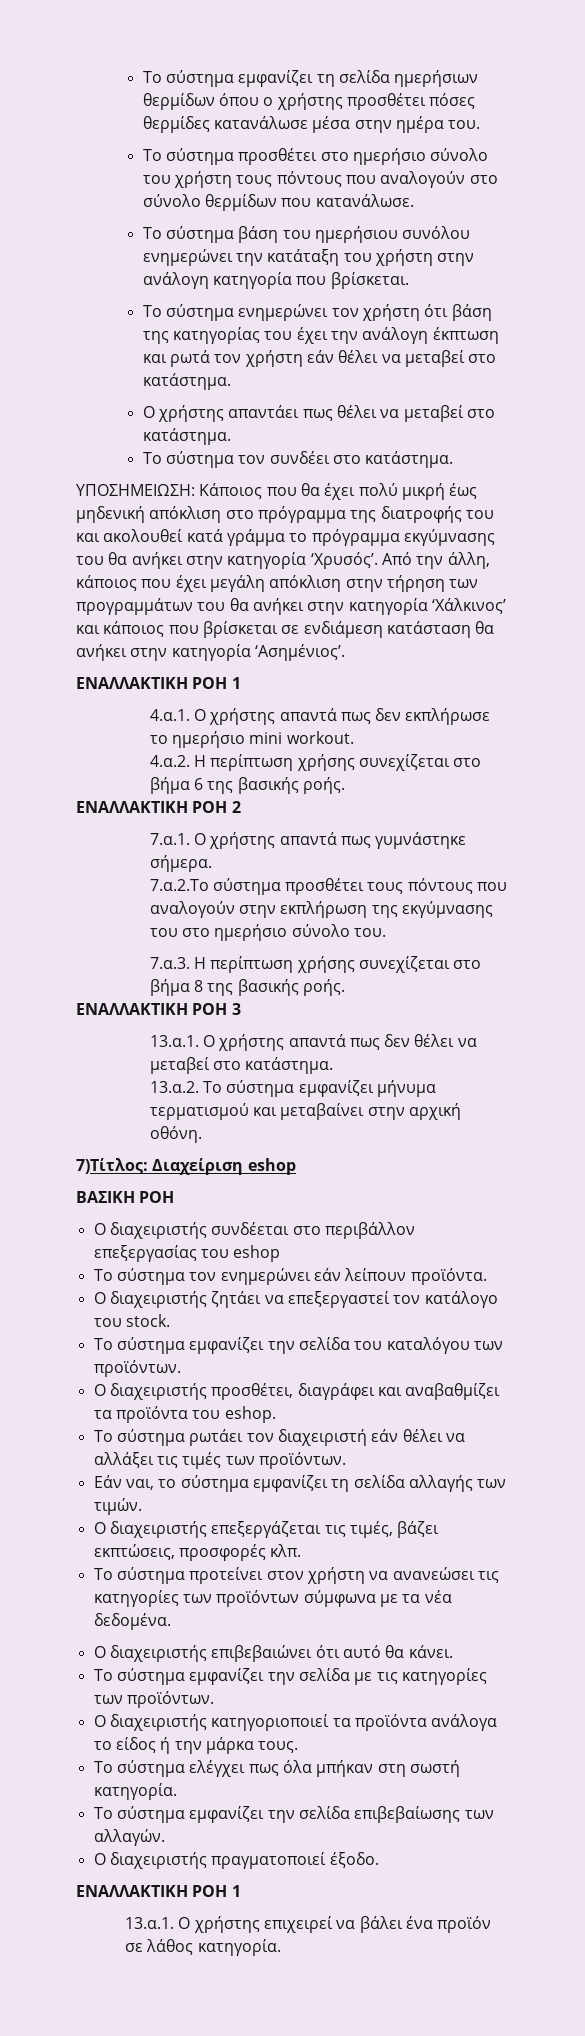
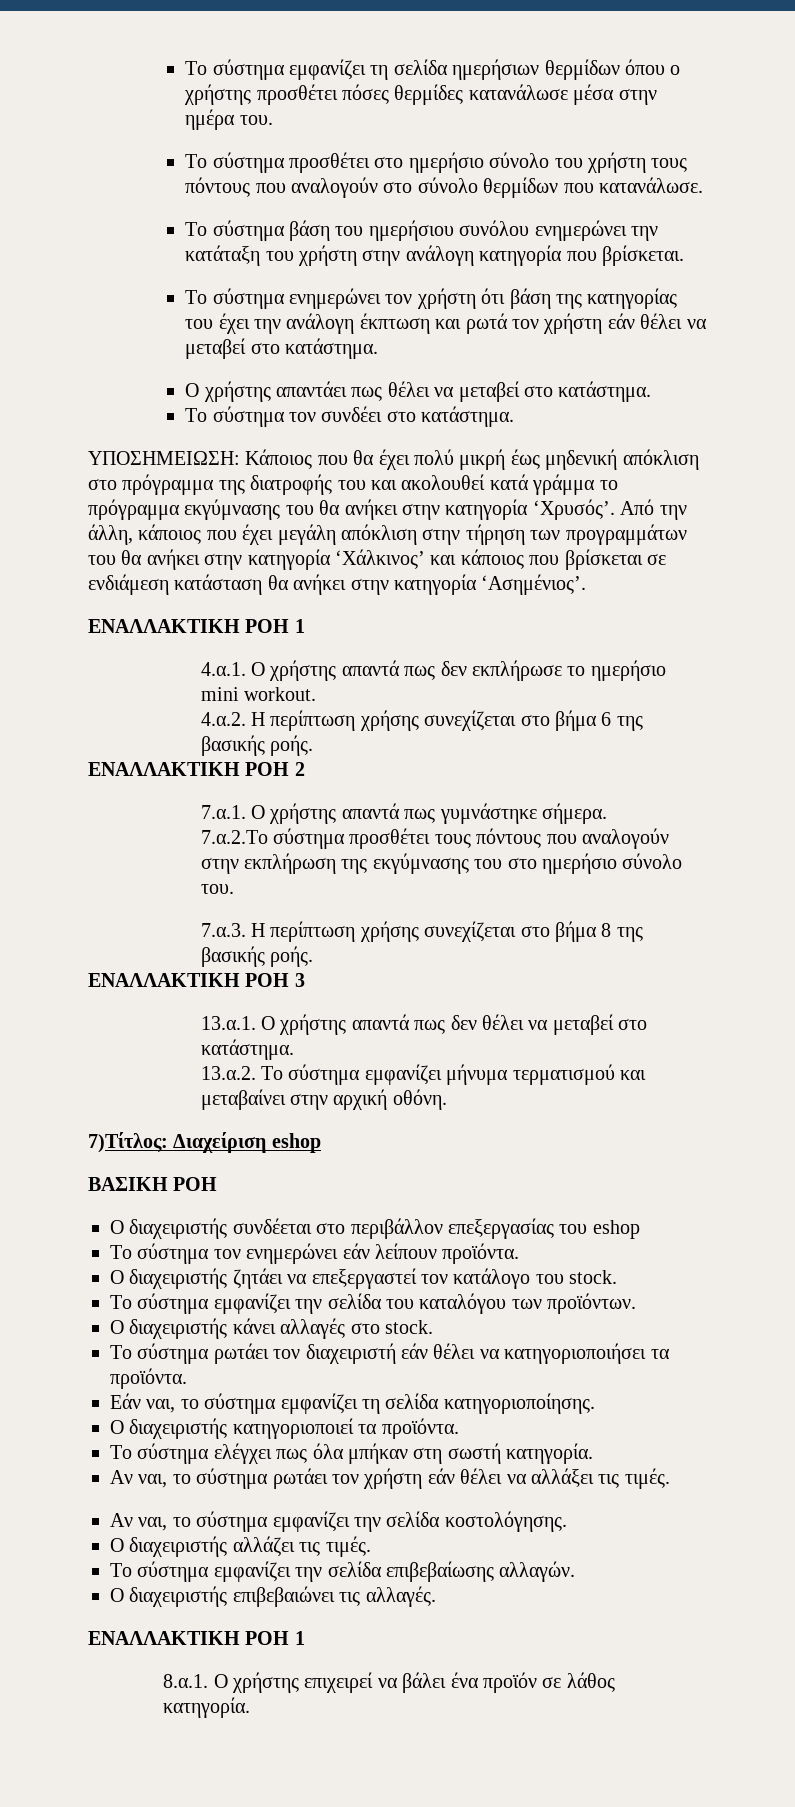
[211,1383,501,1400] [93,1406,276,1423] προσθέτει, διαγράφει και αναβαθμίζει τα προϊόντα του eshop. -> [232,1318,433,1339] κάνει αλλαγές στο stock.
[93,1452,346,1469] αλλάξει τις τιμές των προϊόντων. -> [504,1343,670,1364] [110,1368,187,1389] κατηγοριοποιήσει τα προϊόντα.
[408,1475,507,1492] [93,1498,142,1515] [93,1521,440,1538] [93,1544,302,1561] [93,1567,499,1584] [93,1590,452,1607] [93,1613,171,1630] [93,1645,453,1662] [93,1668,487,1685] [93,1691,214,1708] [93,1714,498,1731] [93,1737,299,1754] αλλαγής των τιμών. // Ο διαχειριστής επεξεργάζεται τις τιμές, βάζει εκπτώσεις, προσφορές κλπ. // Το σύστημα προτείνει στον χρήστη να ανανεώσει τις κατηγορίες των προϊόντων σύμφωνα με τα νέα δεδομένα. // Ο διαχειριστής επιβεβαιώνει ότι αυτό θα κάνει. // Το σύστημα εμφανίζει την σελίδα με τις κατηγορίες των προϊόντων. // Ο διαχειριστής κατηγοριοποιεί τα προϊόντα ανάλογα το είδος ή την μάρκα τους. -> [443,1393,595,1414] [110,1418,459,1439] κατηγοριοποίησης. // Ο διαχειριστής κατηγοριοποιεί τα προϊόντα.
(177, 1791) none -> [110,1468,670,1489] [110,1511,567,1532] [110,1536,371,1557] // Αν ναι, το σύστημα ρωτάει τον χρήστη εάν θέλει να αλλάξει τις τιμές. // Αν ναι, το σύστημα εμφανίζει την σελίδα κοστολόγησης. // Ο διαχειριστής αλλάζει τις τιμές.
[464,1810,494,1819] των -> (494, 1571) none
[211,1852,379,1869] [76,1885,241,1897] [125,1917,175,1929] πραγματοποιεί έξοδο. // ΕΝΑΛΛΑΚΤΙΚΗ ΡΟΗ 1 // 13.α.1. -> [232,1586,436,1607] [88,1631,305,1645] [163,1674,209,1688] επιβεβαιώνει τις αλλαγές. // ΕΝΑΛΛΑΚΤΙΚΗ ΡΟΗ 1 // 8.α.1.

